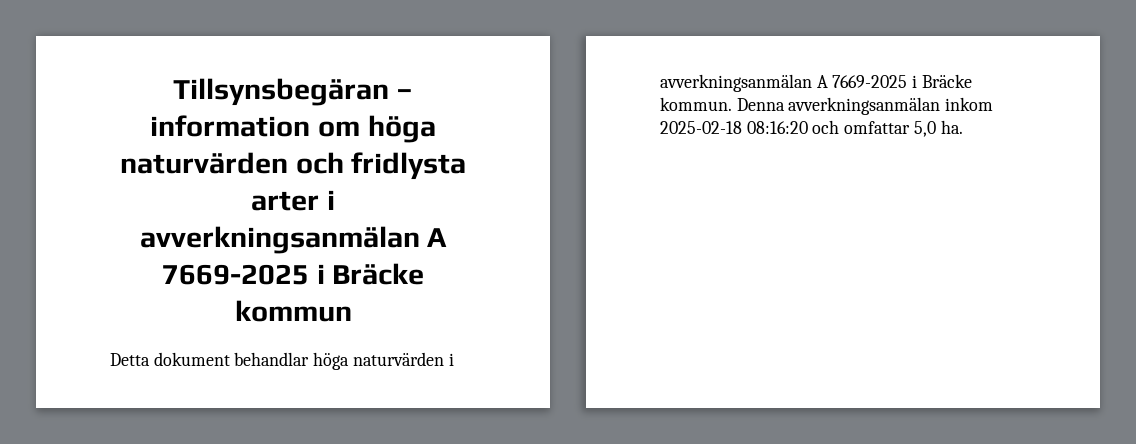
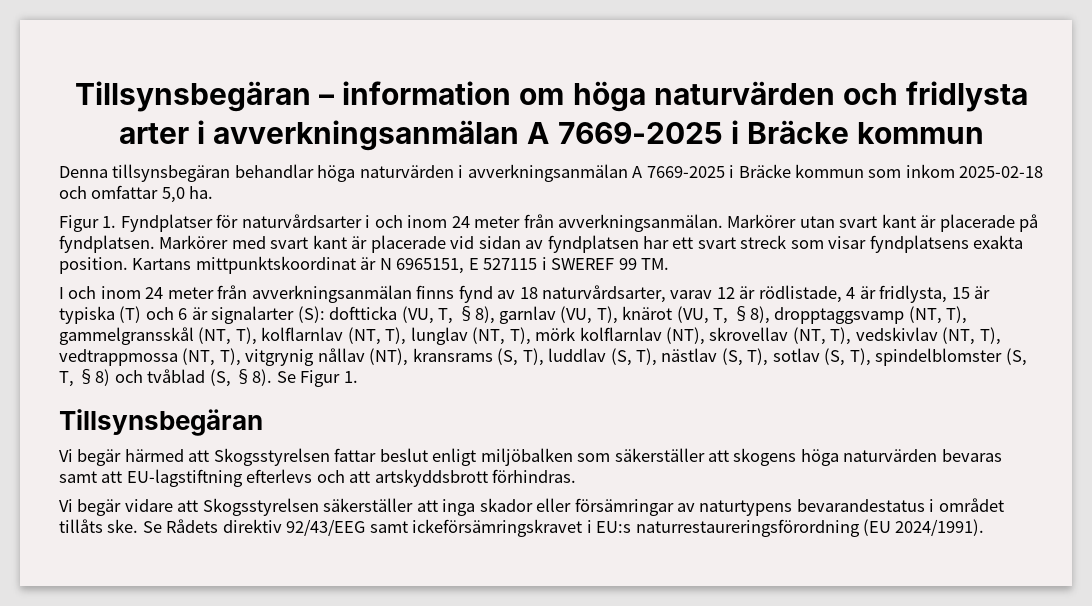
[110,352,230,366] Detta dokument -> [59,164,231,182] Denna tillsynsbegäran
[660,97,941,115] kommun. Denna avverkningsanmälan -> [795,164,902,178] kommun som
[746,121,808,134] 08:16:20 -> (1044, 172) none
(963, 127) none -> [59,214,1039,232] [59,235,1024,253] [59,256,670,274] [59,285,991,303] [59,306,968,324] [59,327,1001,345] [59,348,1027,366] [59,369,358,387] [59,409,263,436] [59,448,1002,466] [59,469,577,487] [59,498,1004,516] [59,519,985,537] // Figur 1. Fyndplatser för naturvårdsarter i och inom 24 meter från avverkningsanmälan. Markörer utan svart kant är placerade på fyndplatsen. Markörer med svart kant är placerade vid sidan av fyndplatsen har ett svart streck som visar fyndplatsens exakta position. Kartans mittpunktskoordinat är N 6965151, E 527115 i SWEREF 99 TM. // I och inom 24 meter från avverkningsanmälan finns fynd av 18 naturvårdsarter, varav 12 är rödlistade, 4 är fridlysta, 15 är typiska (T) och 6 är signalarter (S): doftticka (VU, T, §8), garnlav (VU, T), knärot (VU, T, §8), dropptaggsvamp (NT, T), gammelgransskål (NT, T), kolflarnlav (NT, T), lunglav (NT, T), mörk kolflarnlav (NT), skrovellav (NT, T), vedskivlav (NT, T), vedtrappmossa (NT, T), vitgrynig nållav (NT), kransrams (S, T), luddlav (S, T), nästlav (S, T), sotlav (S, T), spindelblomster (S, T, §8) och tvåblad (S, §8). Se Figur 1. // Tillsynsbegäran // Vi begär härmed att Skogsstyrelsen fattar beslut enligt miljöbalken som säkerställer att skogens höga naturvärden bevaras samt att EU-lagstiftning efterlevs och att artskyddsbrott förhindras. // Vi begär vidare att Skogsstyrelsen säkerställer att inga skador eller försämringar av naturtypens bevarandestatus i området tillåts ske. Se Rådets direktiv 92/43/EEG samt ickeförsämringskravet i EU:s naturrestaureringsförordning (EU 2024/1991).

